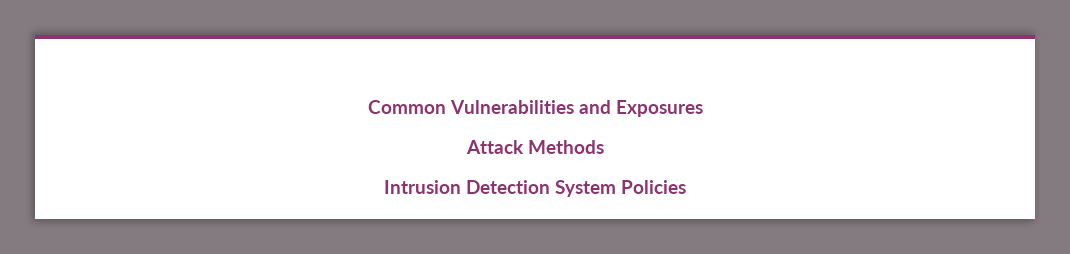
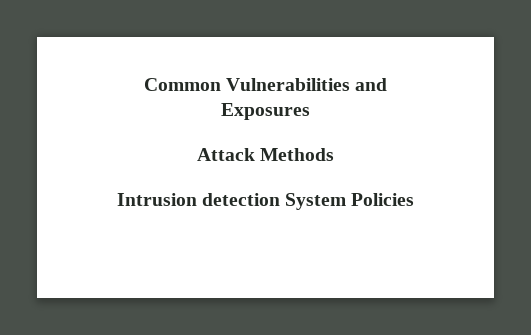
[466,180,550,194] Detection -> [201,193,280,206] detection

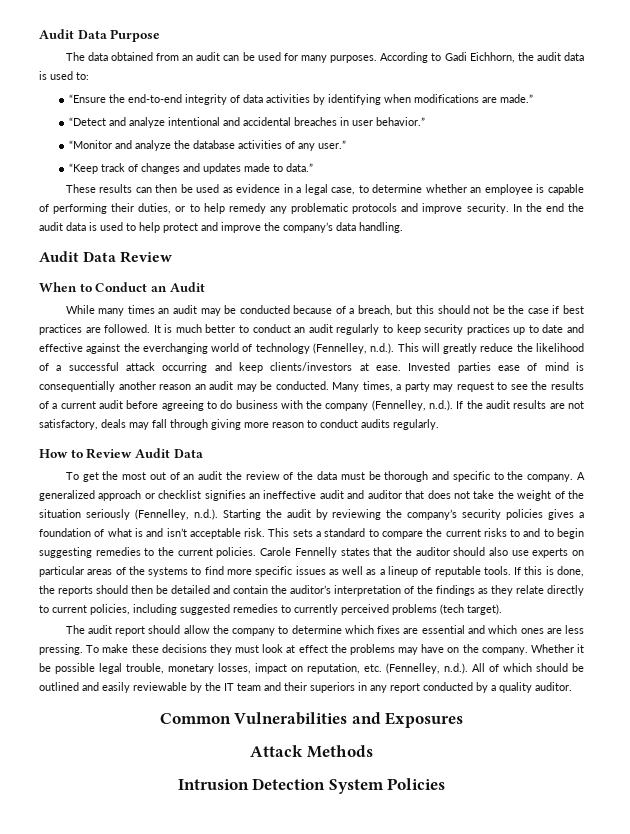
(143, 84) none -> [39,29,161,42] [65,52,585,63] [39,71,89,80] [68,94,533,105] [68,117,425,128] [68,140,346,151] [68,163,313,174] [65,184,584,195] [39,203,585,214] [39,222,403,233] [39,251,173,263] [39,282,205,292] [65,305,585,316] [39,324,584,335] [39,343,584,354] [39,362,584,373] [39,381,584,392] [39,400,584,411] [39,419,439,430] [39,448,203,459] [65,471,585,482] [39,490,585,501] [39,509,585,520] [39,528,585,539] [39,547,584,558] [39,566,584,577] [39,585,584,596] [39,604,502,615] [65,625,584,636] [39,644,585,655] [39,663,584,674] [39,682,572,693] Audit Data Purpose // The data obtained from an audit can be used for many purposes. According to Gadi Eichhorn, the audit data is used to: // “Ensure the end-to-end integrity of data activities by identifying when modifications are made.” // “Detect and analyze intentional and accidental breaches in user behavior.” // “Monitor and analyze the database activities of any user.” // “Keep track of changes and updates made to data.” // These results can then be used as evidence in a legal case, to determine whether an employee is capable of performing their duties, or to help remedy any problematic protocols and improve security. In the end the audit data is used to help protect and improve the company’s data handling. // Audit Data Review // When to Conduct an Audit // While many times an audit may be conducted because of a breach, but this should not be the case if best practices are followed. It is much better to conduct an audit regularly to keep security practices up to date and effective against the everchanging world of technology (Fennelley, n.d.). This will greatly reduce the likelihood of a successful attack occurring and keep clients/investors at ease. Invested parties ease of mind is consequentially another reason an audit may be conducted. Many times, a party may request to see the results of a current audit before agreeing to do business with the company (Fennelley, n.d.). If the audit results are not satisfactory, deals may fall through giving more reason to conduct audits regularly. // How to Review Audit Data // To get the most out of an audit the review of the data must be thorough and specific to the company. A generalized approach or checklist signifies an ineffective audit and auditor that does not take the weight of the situation seriously (Fennelley, n.d.). Starting the audit by reviewing the company’s security policies gives a foundation of what is and isn’t acceptable risk. This sets a standard to compare the current risks to and to begin suggesting remedies to the current policies. Carole Fennelly states that the auditor should also use experts on particular areas of the systems to find more specific issues as well as a lineup of reputable tools. If this is done, the reports should then be detailed and contain the auditor’s interpretation of the findings as they relate directly to current policies, including suggested remedies to currently perceived problems (tech target). // The audit report should allow the company to determine which fixes are essential and which ones are less pressing. To make these decisions they must look at effect the problems may have on the company. Whether it be possible legal trouble, monetary losses, impact on reputation, etc. (Fennelley, n.d.). All of which should be outlined and easily reviewable by the IT team and their superiors in any report conducted by a quality auditor. //
[201,193,280,206] detection -> [252,778,326,790] Detection

